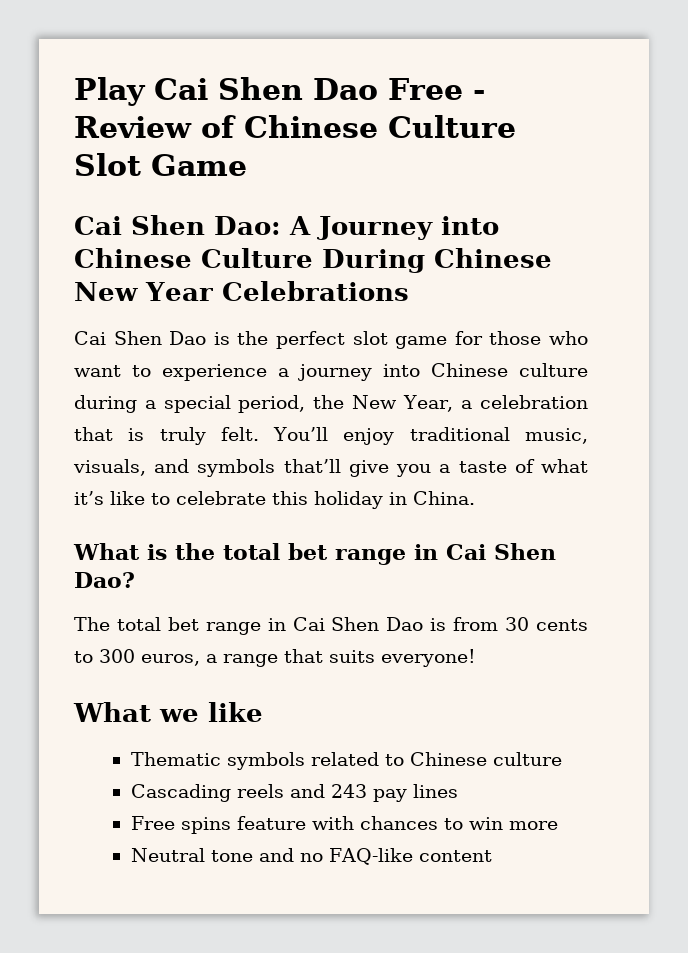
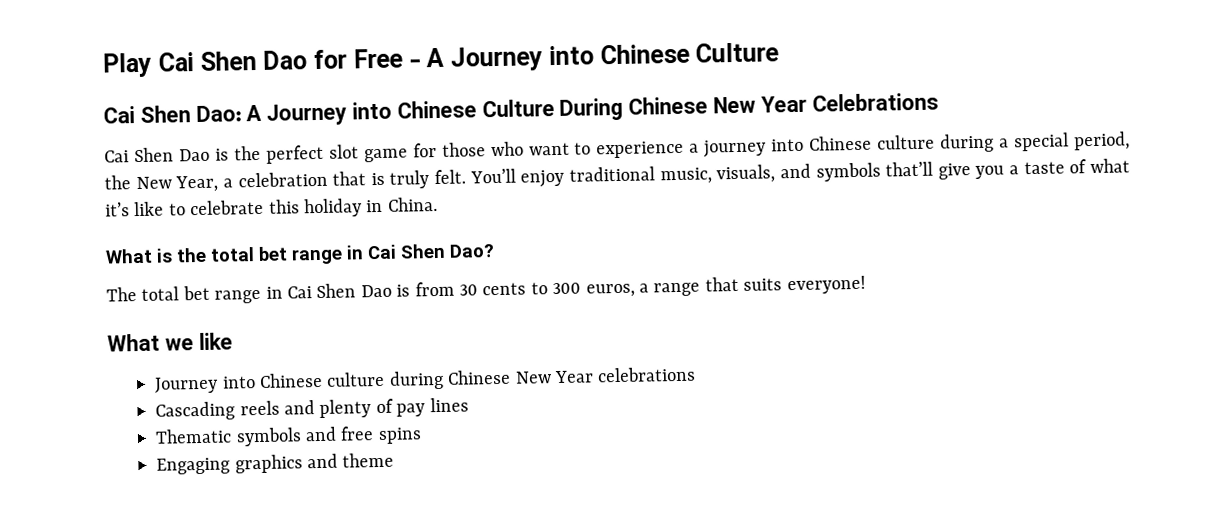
(378, 89) none -> [313,49,347,70] for
[74,115,516,138] [74,153,247,176] Review of Chinese Culture Slot Game -> [426,42,780,72] A Journey into Chinese Culture
[130,752,562,770] Thematic symbols related to Chinese culture -> [155,366,697,394] Journey into Chinese culture during Chinese New Year celebrations
[330,784,367,798] 243 -> [319,398,394,418] plenty of
[130,816,558,834] [130,848,492,865] Free spins feature with chances to win more // Neutral tone and no FAQ-like content -> [155,426,422,447] [156,452,395,475] Thematic symbols and free spins // Engaging graphics and theme

